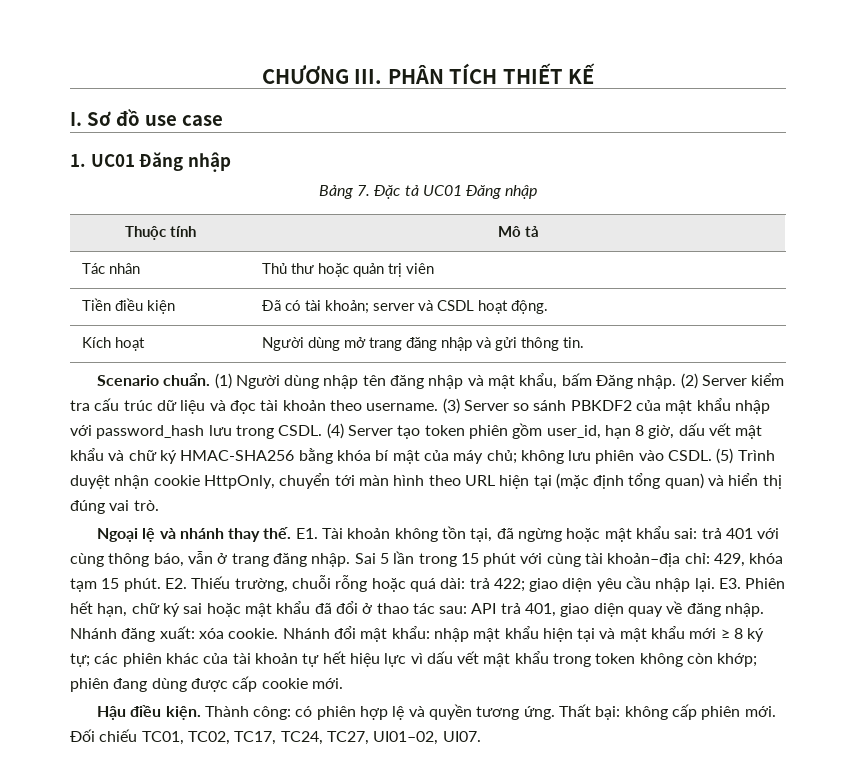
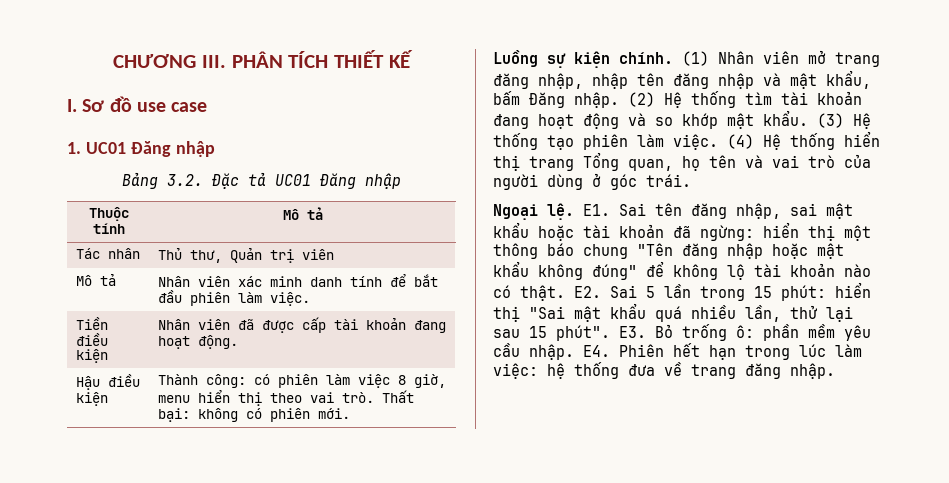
[356,185,370,196] 7. -> [167,174,203,186] 3.2.
[290,263,384,277] thư hoặc quản -> [190,248,263,263] thư, Quản
[81,298,175,314] [261,300,548,314] [81,337,145,351] [261,337,584,351] [96,373,320,389] Tiền điều kiện | Đã có tài khoản; server và CSDL hoạt động. // Kích hoạt | Người dùng mở trang đăng nhập và gửi thông tin. // Scenario chuẩn. (1) Người dùng -> [76,274,117,286] [158,274,439,287] [158,290,311,306] [76,317,109,330] [76,333,109,346] [76,349,109,363] [158,317,447,333] [158,335,239,349] [76,374,141,390] [76,392,109,406] [158,374,447,388] [158,390,415,406] [158,408,351,422] [493,50,880,68] [493,73,583,89] Mô tả | Nhân viên xác minh danh tính để bắt đầu phiên làm việc. // Tiền điều kiện | Nhân viên đã được cấp tài khoản đang hoạt động. // Hậu điều kiện | Thành công: có phiên làm việc 8 giờ, menu hiển thị theo vai trò. Thất bại: không có phiên mới. // Luồng sự kiện chính. (1) Nhân viên mở trang đăng nhập,
[701,373,785,386] [70,398,771,414] [70,423,763,439] [70,448,775,464] [70,473,782,489] [70,500,159,514] [96,526,780,542] [70,551,351,567] Server kiểm tra cấu trúc dữ liệu và đọc tài khoản theo username. (3) Server so sánh PBKDF2 của mật khẩu nhập với password_hash lưu trong CSDL. (4) Server tạo token phiên gồm user_id, hạn 8 giờ, dấu vết mật khẩu và chữ ký HMAC-SHA256 bằng khóa bí mật của máy chủ; không lưu phiên vào CSDL. (5) Trình duyệt nhận cookie HttpOnly, chuyển tới màn hình theo URL hiện tại (mặc định tổng quan) và hiển thị đúng vai trò. // Ngoại lệ và nhánh thay thế. E1. Tài khoản không tồn tại, đã ngừng hoặc mật khẩu sai: trả 401 với cùng thông báo, vẫn ở trang đăng nhập. -> [664,91,862,108] [493,110,871,129] [493,131,880,150] [493,152,871,171] [493,173,691,190] [493,203,853,220] [493,222,871,241] [493,243,844,259] [493,261,871,280] [493,285,601,301] Hệ thống tìm tài khoản đang hoạt động và so khớp mật khẩu. (3) Hệ thống tạo phiên làm việc. (4) Hệ thống hiển thị trang Tổng quan, họ tên và vai trò của người dùng ở góc trái. // Ngoại lệ. E1. Sai tên đăng nhập, sai mật khẩu hoặc tài khoản đã ngừng: hiển thị một thông báo chung "Tên đăng nhập hoặc mật khẩu không đúng" để không lộ tài khoản nào có thật. E2.
[483,553,784,567] [70,575,786,592] [70,601,765,617] [70,626,765,642] [70,651,758,667] [70,676,343,692] [96,704,776,720] [70,729,481,745] phút với cùng tài khoản–địa chỉ: 429, khóa tạm 15 phút. E2. Thiếu trường, chuỗi rỗng hoặc quá dài: trả 422; giao diện yêu cầu nhập lại. E3. Phiên hết hạn, chữ ký sai hoặc mật khẩu đã đổi ở thao tác sau: API trả 401, giao diện quay về đăng nhập. Nhánh đăng xuất: xóa cookie. Nhánh đổi mật khẩu: nhập mật khẩu hiện tại và mật khẩu mới ≥ 8 ký tự; các phiên khác của tài khoản tự hết hiệu lực vì dấu vết mật khẩu trong token không còn khớp; phiên đang dùng được cấp cookie mới. // Hậu điều kiện. Thành công: có phiên hợp lệ và quyền tương ứng. Thất bại: không cấp phiên mới. Đối chiếu TC01, TC02, TC17, TC24, TC27, UI01–02, UI07. -> [781,282,871,301] [493,303,853,322] [493,324,871,341] [493,343,862,360] [493,362,835,379] phút: hiển thị "Sai mật khẩu quá nhiều lần, thử lại sau 15 phút". E3. Bỏ trống ô: phần mềm yêu cầu nhập. E4. Phiên hết hạn trong lúc làm việc: hệ thống đưa về trang đăng nhập.

